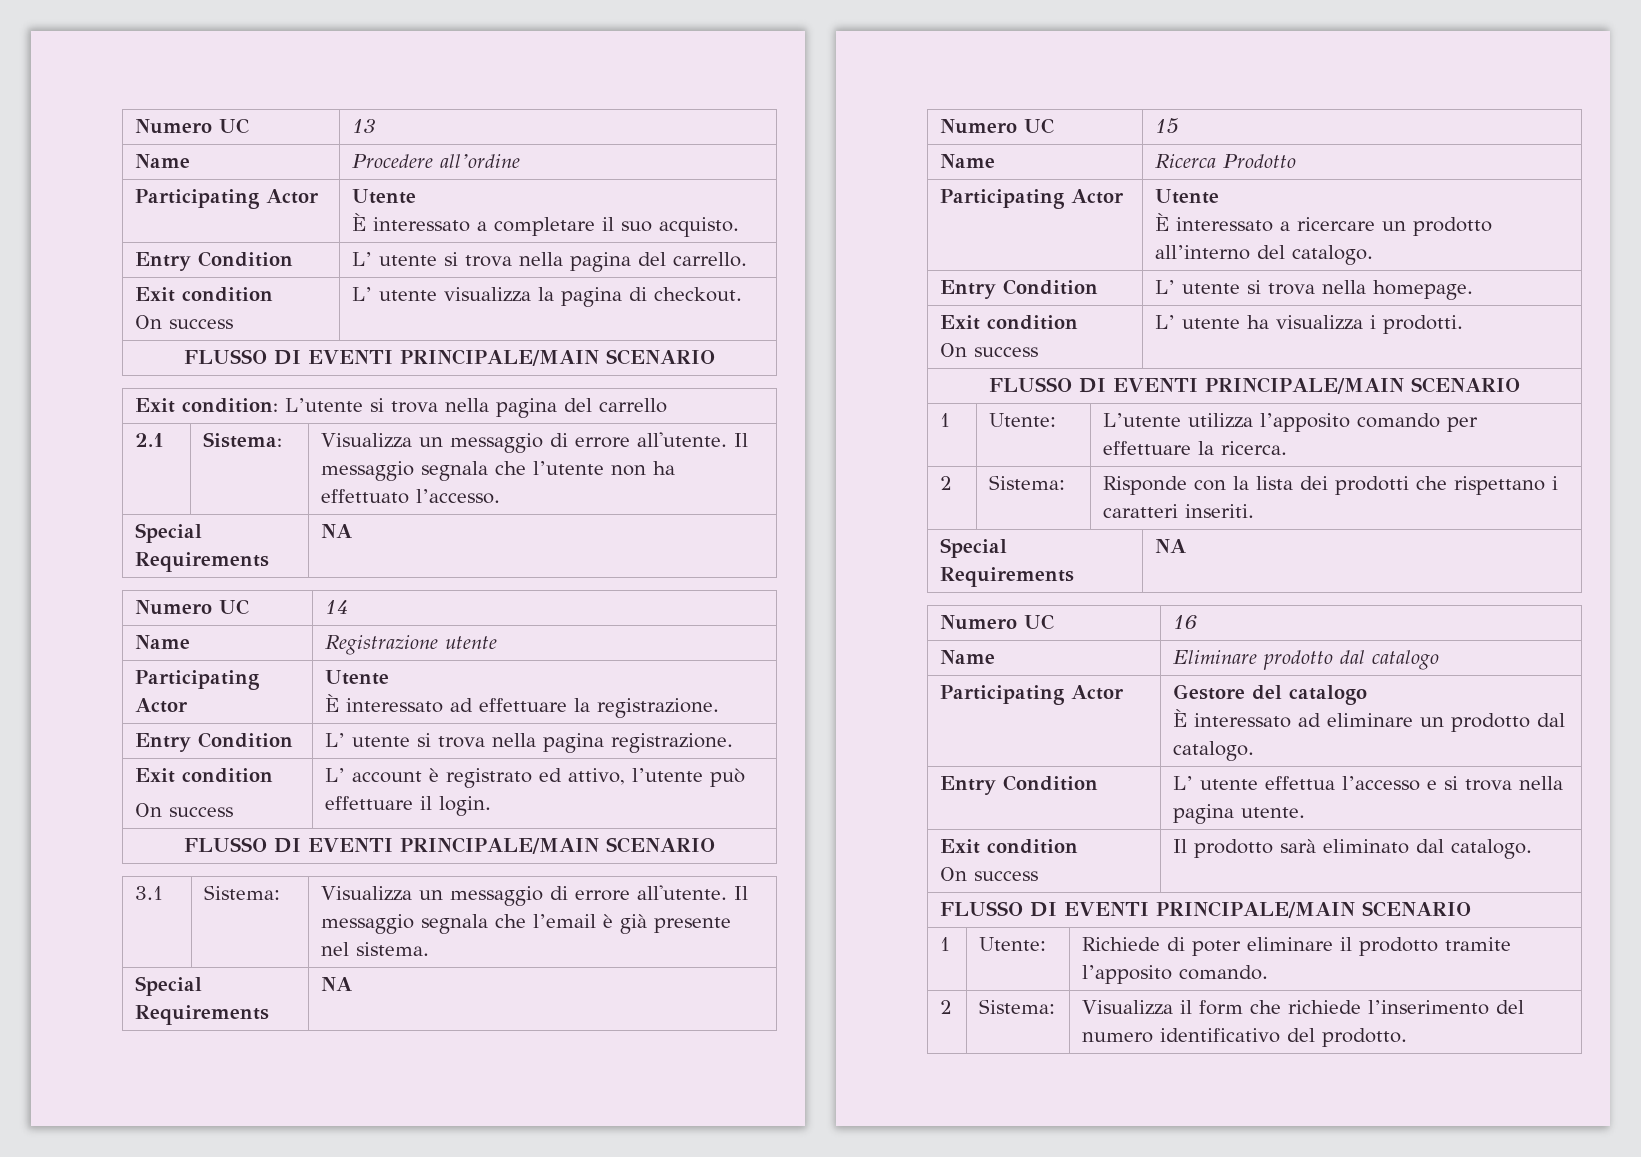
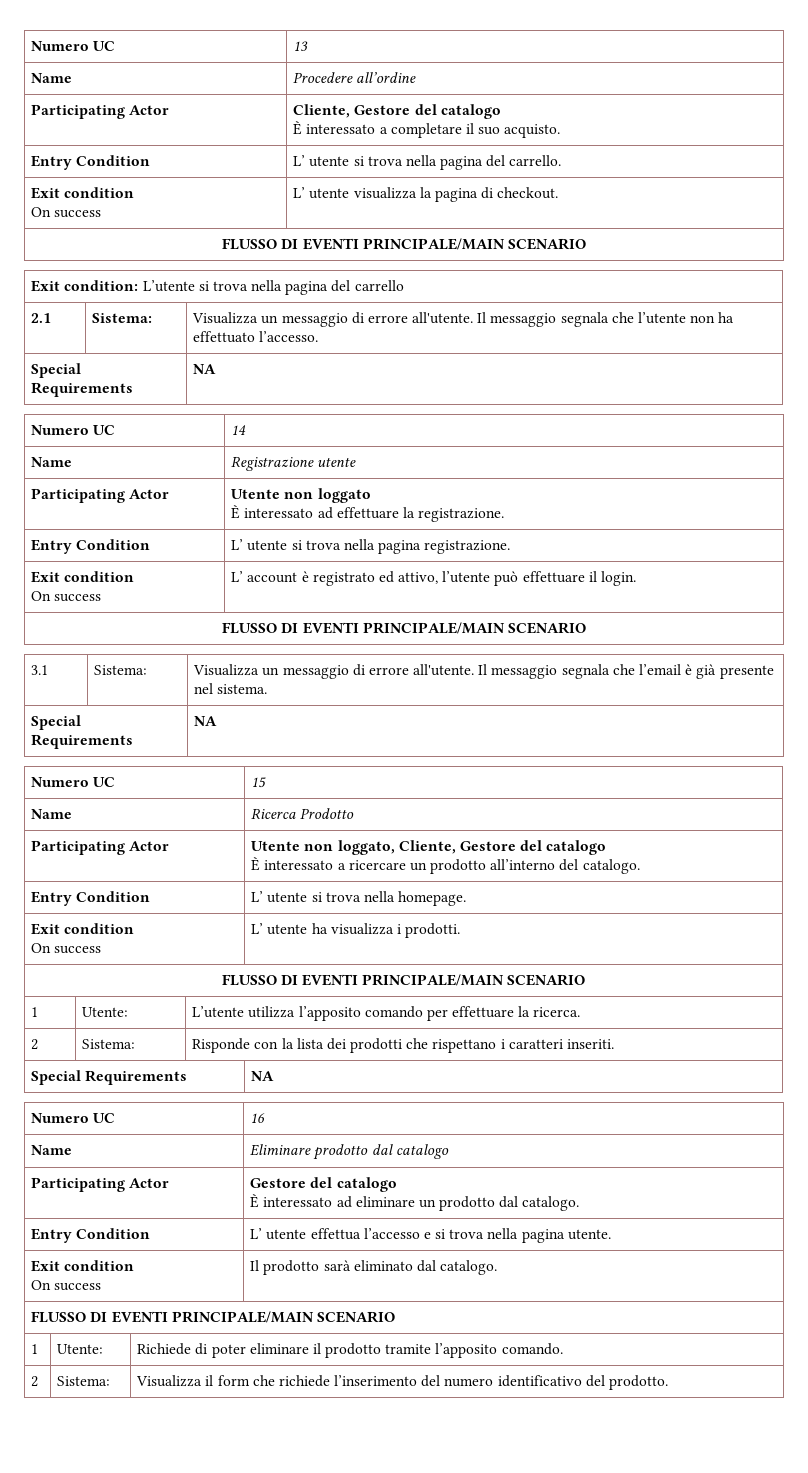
[352,189,417,204] Utente -> [293,104,501,119] Cliente, Gestore del catalogo
(390, 677) none -> [284,488,371,503] non loggato
(1220, 196) none -> [304,840,607,855] non loggato, Cliente, Gestore del catalogo

